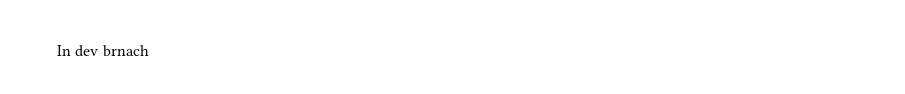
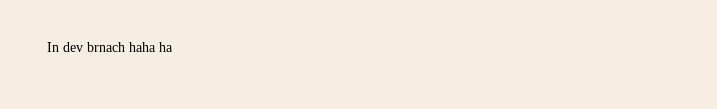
(149, 51) none -> [129,42,173,52] haha ha

